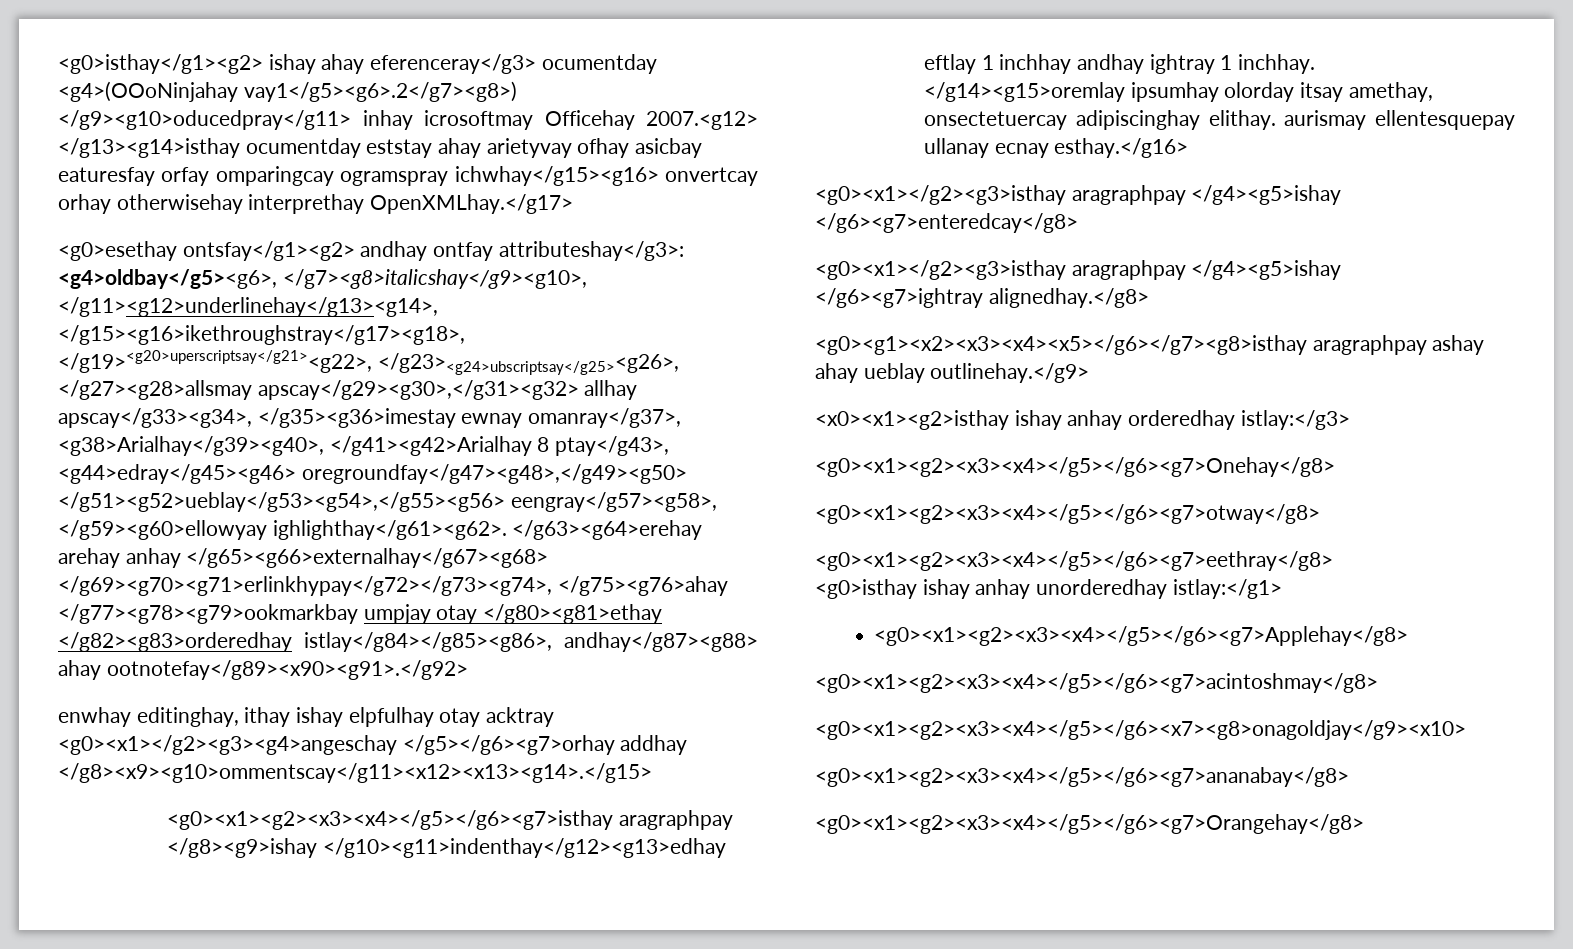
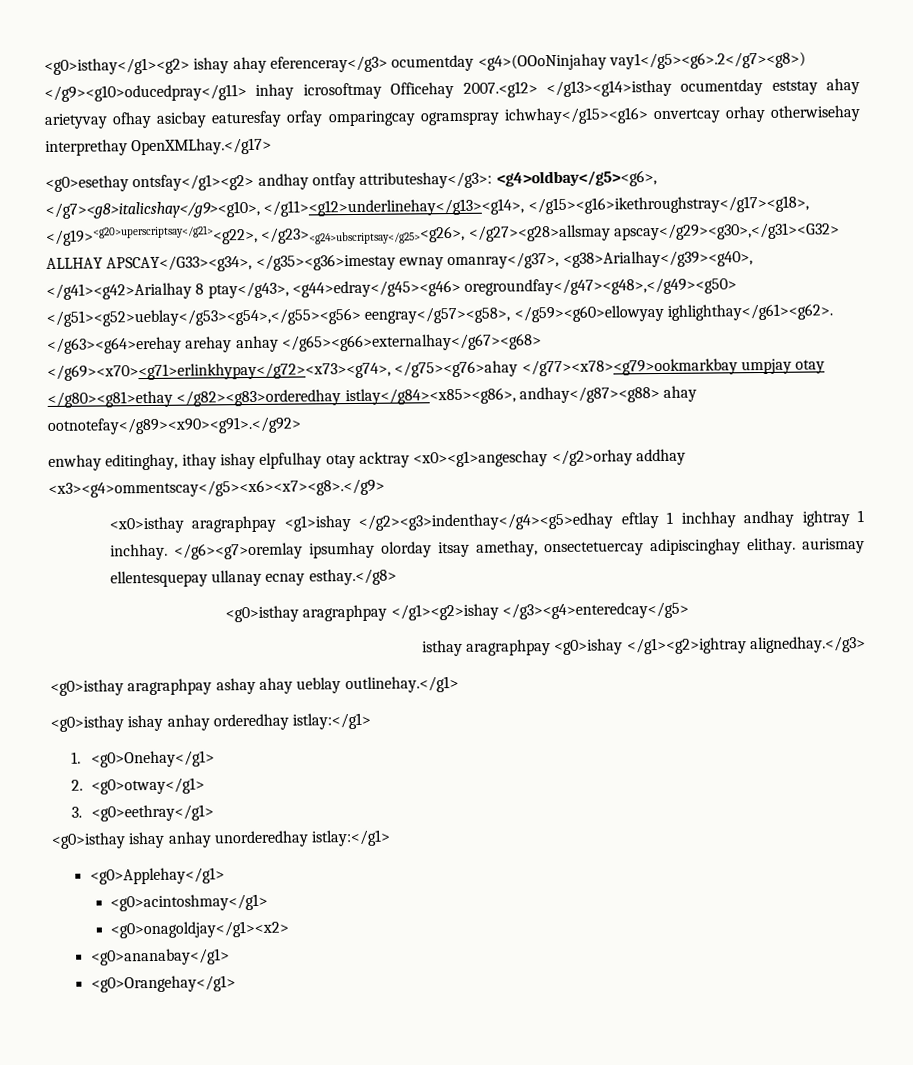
[257,380,638,400] [58,408,252,428] apscay</g29><g30>,</g31><g32> allhay apscay</g33><g34>, -> [612,222,840,241] [46,254,253,273] apscay</g29><g30>,</g31><G32> ALLHAY APSCAY</G33><g34>,
[58,576,728,596] [58,604,358,624] </g69><g70><g71>erlinkhypay</g72></g73><g74>, </g75><g76>ahay </g77><g78><g79>ookmarkbay -> [47,358,738,381] </g69><x70><g71>erlinkhypay</g72><x73><g74>, </g75><g76>ahay </g77><x78><g79>ookmarkbay
[304,632,552,652] istlay</g84></g85><g86>, -> [344,387,516,406] istlay</g84><x85><g86>,
[58,735,688,755] [58,763,652,783] [167,810,733,830] [167,838,726,858] <g0><x1></g2><g3><g4>angeschay </g5></g6><g7>orhay addhay </g8><x9><g10>ommentscay</g11><x12><x13><g14>.</g15> // <g0><x1><g2><x3><x4></g5></g6><g7>isthay aragraphpay </g8><g9>ishay </g10><g11>indenthay</g12><g13>edhay -> [413,448,686,468] [48,478,385,498] [108,512,614,534] <x0><g1>angeschay </g2>orhay addhay <x3><g4>ommentscay</g5><x6><x7><g8>.</g9> // <x0>isthay aragraphpay <g1>ishay </g2><g3>indenthay</g4><g5>edhay
[924,82,1126,102] </g14><g15>oremlay -> [173,542,303,560] </g6><g7>oremlay
[1054,138,1189,158] [815,185,1342,205] [815,213,1078,233] [815,260,1342,280] [815,288,1149,308] [815,335,1307,355] esthay.</g16> // <g0><x1></g2><g3>isthay aragraphpay </g4><g5>ishay </g6><g7>enteredcay</g8> // <g0><x1></g2><g3>isthay aragraphpay </g4><g5>ishay </g6><g7>ightray alignedhay.</g8> // <g0><g1><x2><x3><x4><x5></g6></g7><g8>isthay -> [308,568,397,586] [225,601,689,623] [421,636,867,657] [50,679,124,696] esthay.</g8> // <g0>isthay aragraphpay </g1><g2>ishay </g3><g4>enteredcay</g5> // isthay aragraphpay <g0>ishay </g1><g2>ightray alignedhay.</g3> // <g0>isthay
[930,363,1090,383] [815,410,1009,430] outlinehay.</g9> // <x0><x1><g2>isthay -> [344,675,459,694] [50,715,124,732] outlinehay.</g1> // <g0>isthay
[1240,410,1350,430] [815,457,1335,477] [815,504,1320,524] [815,551,1333,571] istlay:</g3> // <g0><x1><g2><x3><x4></g5></g6><g7>Onehay</g8> // <g0><x1><g2><x3><x4></g5></g6><g7>otway</g8> // <g0><x1><g2><x3><x4></g5></g6><g7>eethray</g8> -> [292,712,372,730] [71,750,216,768] [71,777,206,795] [71,804,215,822] istlay:</g1> // 1. <g0>Onehay</g1> // 2. <g0>otway</g1> // 3. <g0>eethray</g1>
[874,626,1409,646] [815,673,1378,693] [815,720,1466,740] [815,767,1349,787] [815,814,1364,834] <g0><x1><g2><x3><x4></g5></g6><g7>Applehay</g8> // <g0><x1><g2><x3><x4></g5></g6><g7>acintoshmay</g8> // <g0><x1><g2><x3><x4></g5></g6><x7><g8>onagoldjay</g9><x10> // <g0><x1><g2><x3><x4></g5></g6><g7>ananabay</g8> // <g0><x1><g2><x3><x4></g5></g6><g7>Orangehay</g8> -> [89,867,225,885] [109,893,268,912] [109,920,289,939] [90,948,230,966] [90,975,236,993] <g0>Applehay</g1> // <g0>acintoshmay</g1> // <g0>onagoldjay</g1><x2> // <g0>ananabay</g1> // <g0>Orangehay</g1>

